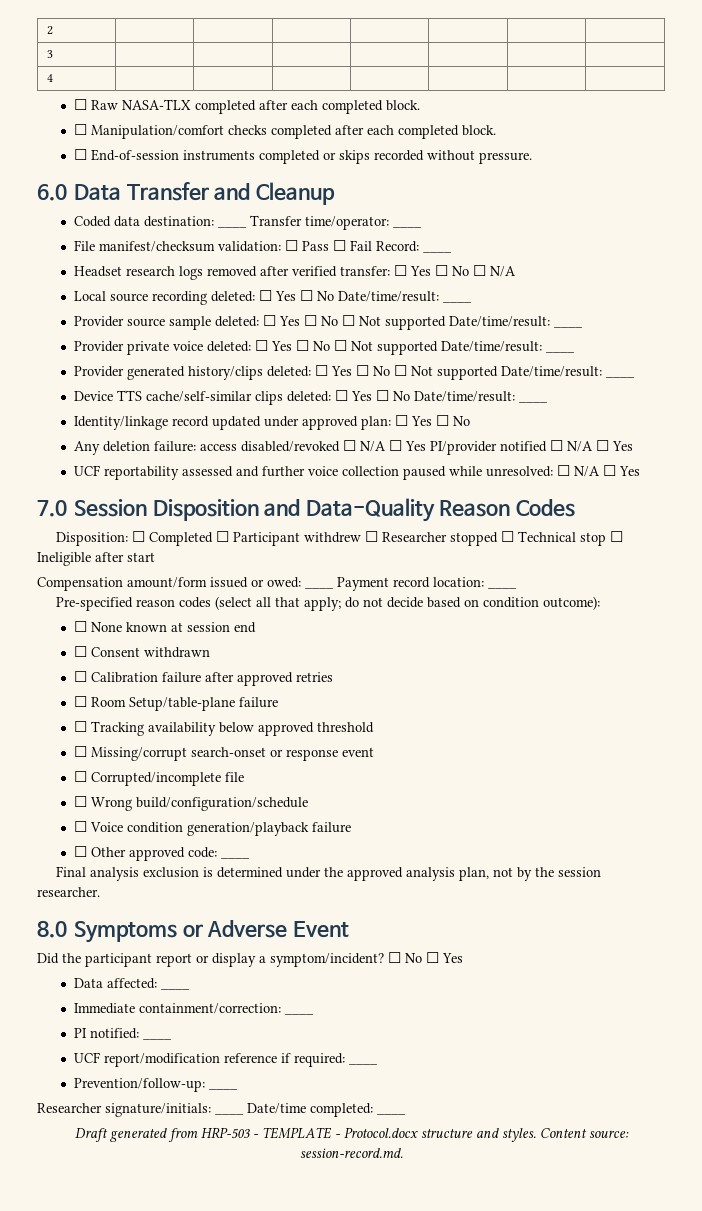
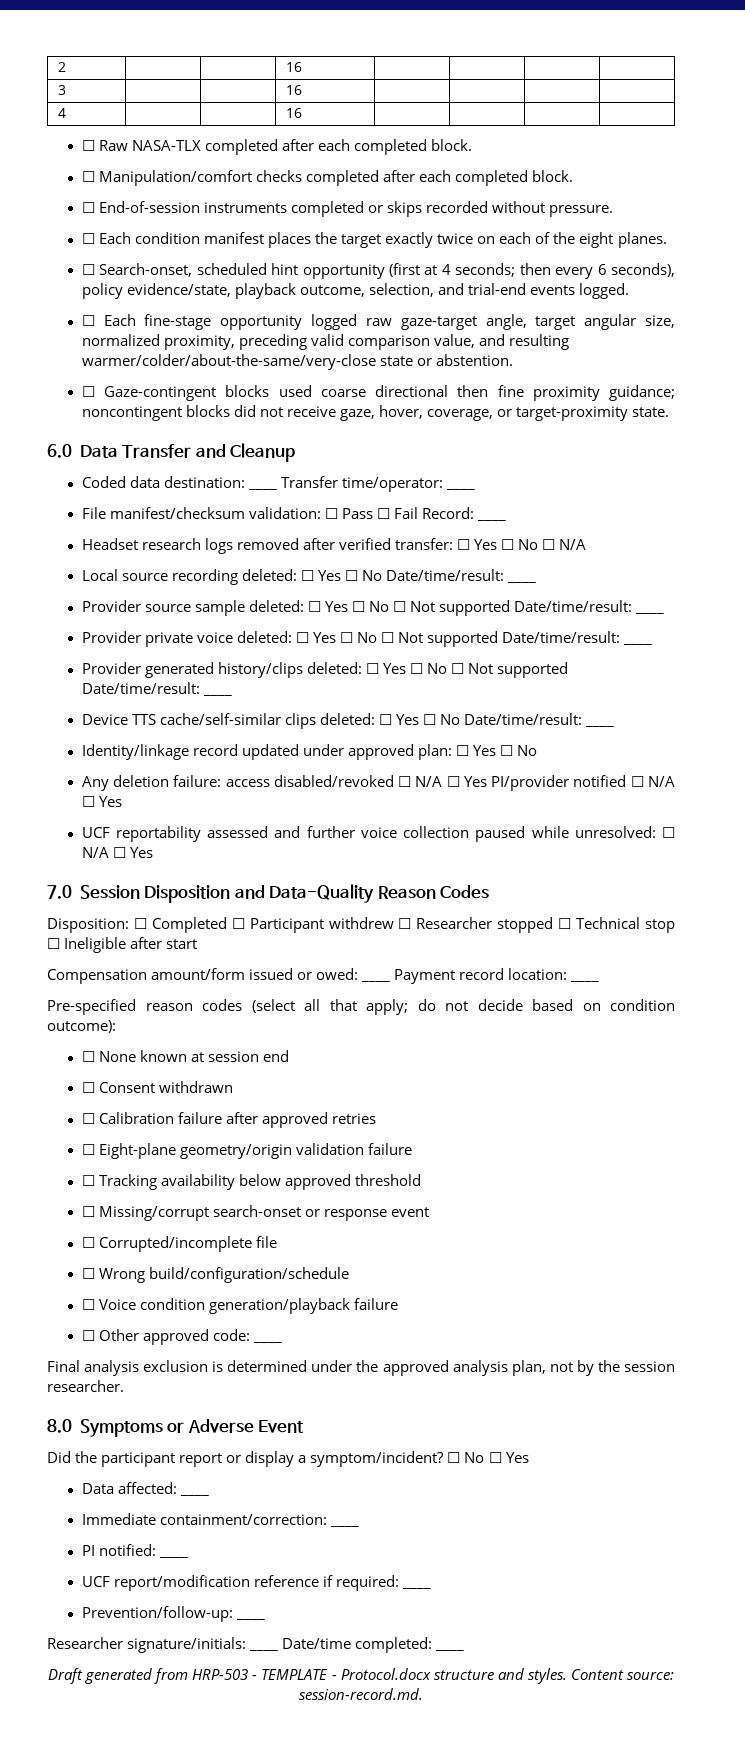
(53, 30) none -> [286,62,303,72] 16
(53, 54) none -> [286,85,303,95] 16
(53, 78) none -> [286,108,303,118] 16
(532, 158) none -> [81,232,667,248] [81,263,675,279] [81,283,630,299] [81,314,675,330] [81,334,570,350] [81,354,513,370] [81,385,676,401] [81,405,670,421] // ☐ Each condition manifest places the target exactly twice on each of the eight planes. // ☐ Search-onset, scheduled hint opportunity (first at 4 seconds; then every 6 seconds), policy evidence/state, playback outcome, selection, and trial-end events logged. // ☐ Each fine-stage opportunity logged raw gaze-target angle, target angular size, normalized proximity, preceding valid comparison value, and resulting warmer/colder/about-the-same/very-close state or abstention. // ☐ Gaze-contingent blocks used coarse directional then fine proximity guidance; noncontingent blocks did not receive gaze, hover, coverage, or target-proximity state.
[90,697,235,711] Room Setup/table-plane -> [98,1143,364,1159] Eight-plane geometry/origin validation

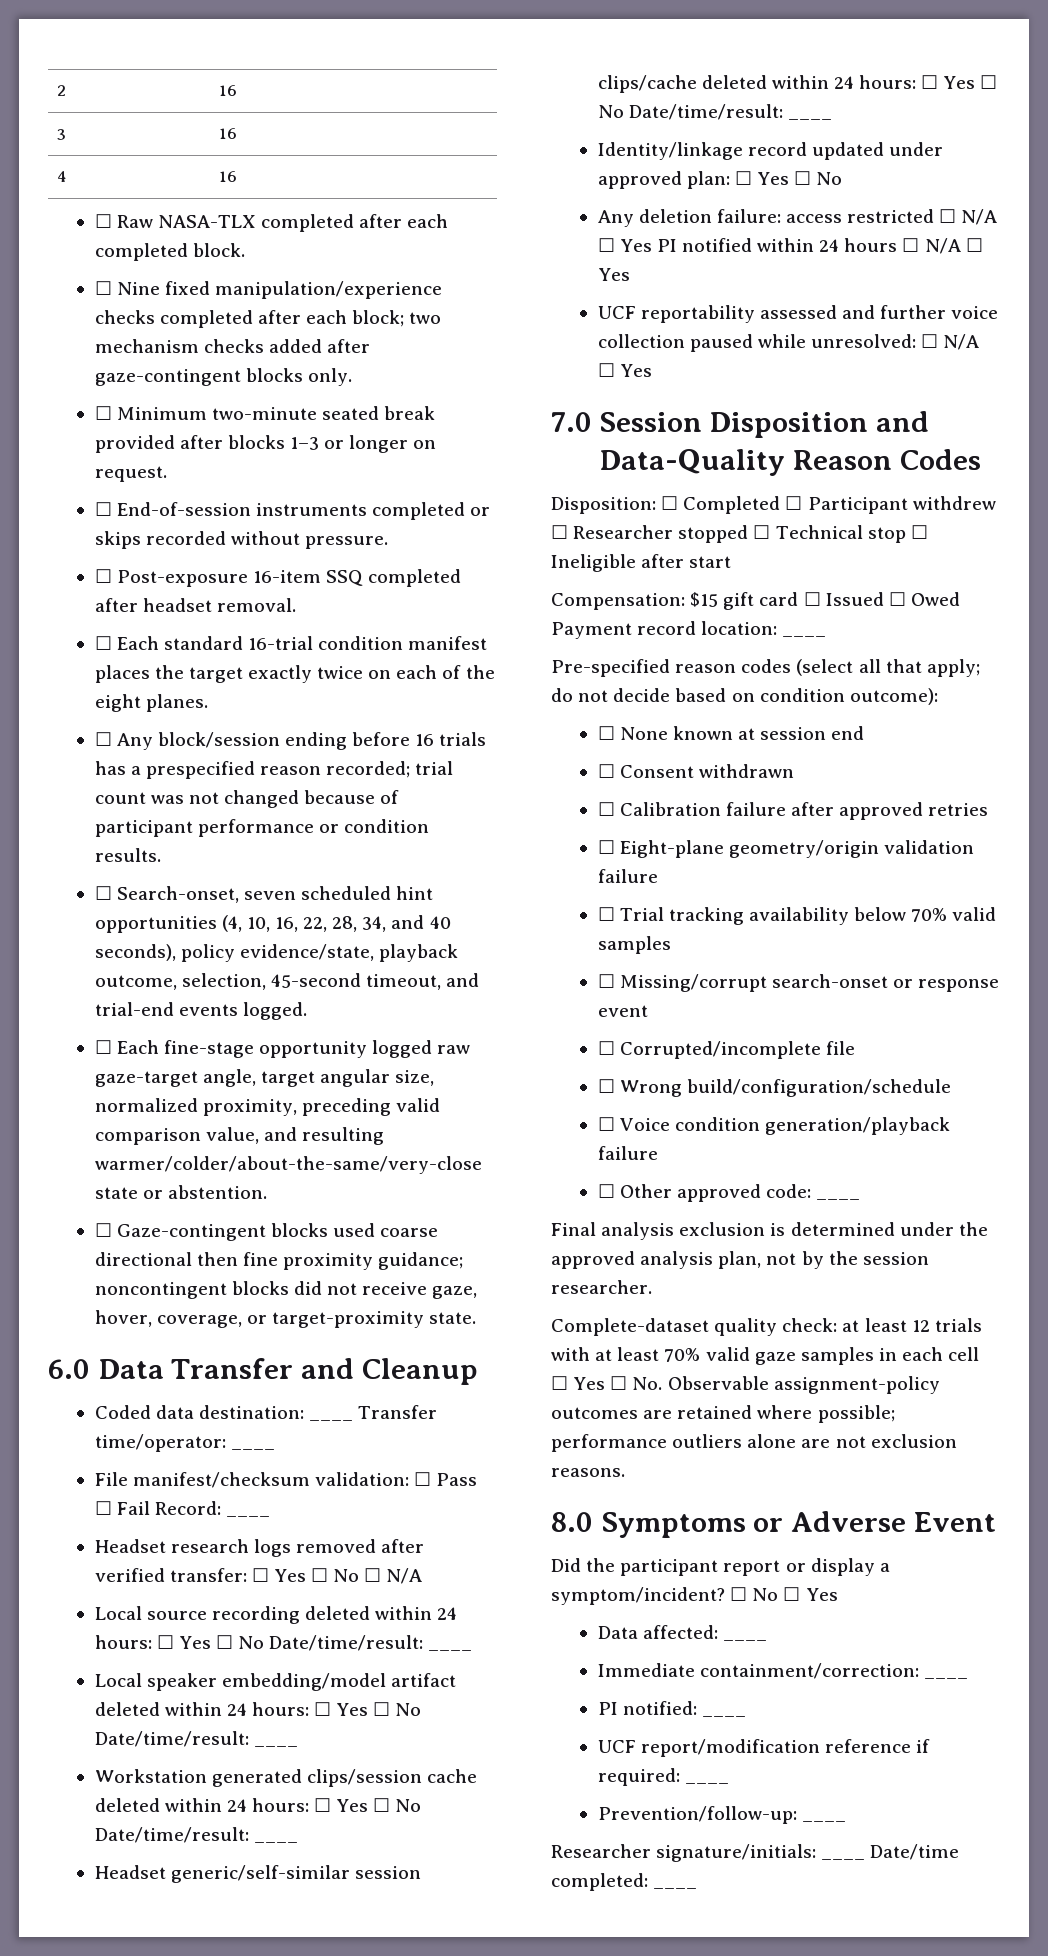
[98,170,252,186] Manipulation/comfort -> [116,281,442,299] Nine fixed manipulation/experience
[455,170,574,186] completed block. -> [352,310,442,327] [94,339,370,353] [94,368,352,386] [94,406,436,420] [94,435,437,453] [94,466,167,482] block; two mechanism checks added after gaze-contingent blocks only. // ☐ Minimum two-minute seated break provided after blocks 1–3 or longer on request.
[81,232,131,244] // ☐ Each -> [94,569,462,587] [94,598,296,612] [94,636,313,650] // ☐ Post-exposure 16-item SSQ completed after headset removal. // ☐ Each standard 16-trial
(667, 240) none -> [94,732,487,750] [94,761,454,779] [94,790,400,808] [94,819,429,837] [94,848,161,862] // ☐ Any block/session ending before 16 trials has a prespecified reason recorded; trial count was not changed because of participant performance or condition results.
(193, 270) none -> [243,891,296,900] seven
[302,263,607,279] opportunity (first at 4 seconds; then every 6 -> [94,915,451,933] opportunities (4, 10, 16, 22, 28, 34, and 40
(435, 290) none -> [270,973,441,990] 45-second timeout,
[241,569,505,581] [507,581,537,583] [81,600,633,616] [635,612,665,614] [81,631,621,647] [623,643,653,645] [81,662,569,678] [81,682,200,694] [202,694,232,696] [81,713,376,729] deleted: ☐ Yes ☐ No Date/time/result: ____ // Provider source sample deleted: ☐ Yes ☐ No ☐ Not supported Date/time/result: ____ // Provider private voice deleted: ☐ Yes ☐ No ☐ Not supported Date/time/result: ____ // Provider generated history/clips deleted: ☐ Yes ☐ No ☐ Not supported Date/time/result: ____ // Device TTS cache/self-similar clips deleted: -> [304,1606,458,1620] [94,1635,473,1651] [94,1673,456,1691] [94,1702,422,1716] [94,1731,298,1747] [94,1769,477,1787] [94,1798,422,1812] [94,1827,298,1843] [94,1865,421,1883] [597,75,917,93] deleted within 24 hours: ☐ Yes ☐ No Date/time/result: ____ // Local speaker embedding/model artifact deleted within 24 hours: ☐ Yes ☐ No Date/time/result: ____ // Workstation generated clips/session cache deleted within 24 hours: ☐ Yes ☐ No Date/time/result: ____ // Headset generic/self-similar session clips/cache deleted within 24 hours:
[273,775,627,791] disabled/revoked ☐ N/A ☐ Yes PI/provider notified -> [847,209,998,225] [597,238,898,252] restricted ☐ N/A ☐ Yes PI notified within 24 hours
[47,968,359,984] [361,980,391,982] Compensation amount/form issued or owed: ____ -> [551,592,960,610] Compensation: $15 gift card ☐ Issued ☐ Owed
[98,1174,422,1190] Tracking availability below approved threshold -> [619,907,997,925] [597,936,671,954] Trial tracking availability below 70% valid samples
(124, 1386) none -> [551,1318,982,1336] [551,1347,980,1365] [551,1376,940,1394] [551,1405,895,1423] [551,1434,957,1452] [551,1468,625,1477] // Complete-dataset quality check: at least 12 trials with at least 70% valid gaze samples in each cell ☐ Yes ☐ No. Observable assignment-policy outcomes are retained where possible; performance outliers alone are not exclusion reasons.
[48,1668,674,1684] [299,1688,423,1700] // Draft generated from HRP-503 - TEMPLATE - Protocol.docx structure and styles. Content source: session-record.md. -> (698, 1888) none

